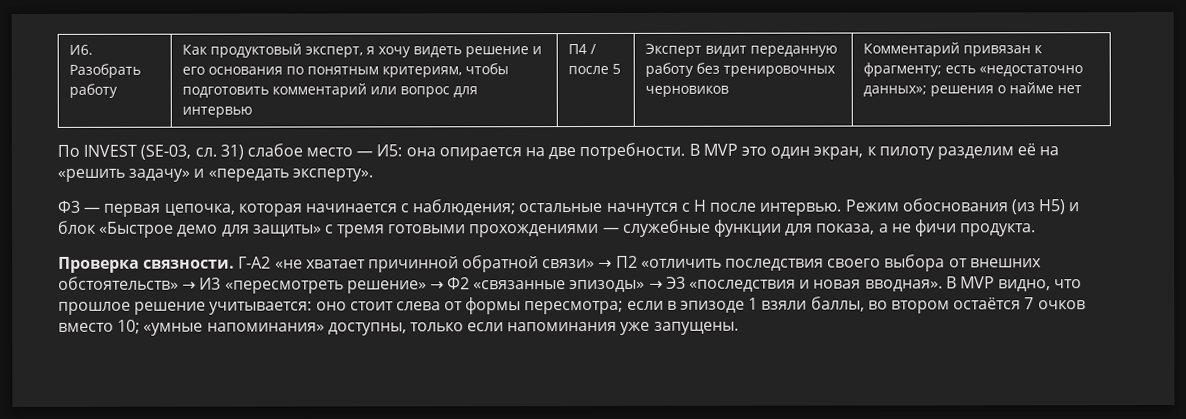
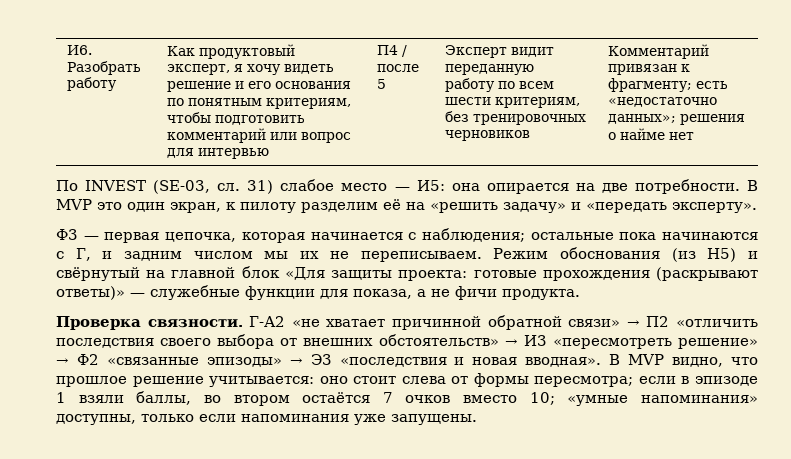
(694, 69) none -> [498,81,555,89] [445,97,581,108] по всем шести критериям,
[605,199,843,216] начнутся с Н после интервью. -> [619,232,758,240] [56,248,482,262] пока начинаются с Г, и задним числом мы их не переписываем.
[58,220,600,238] блок «Быстрое демо для защиты» с тремя готовыми прохождениями -> [56,266,758,281] [56,286,125,300] свёрнутый на главной блок «Для защиты проекта: готовые прохождения (раскрывают ответы)»

